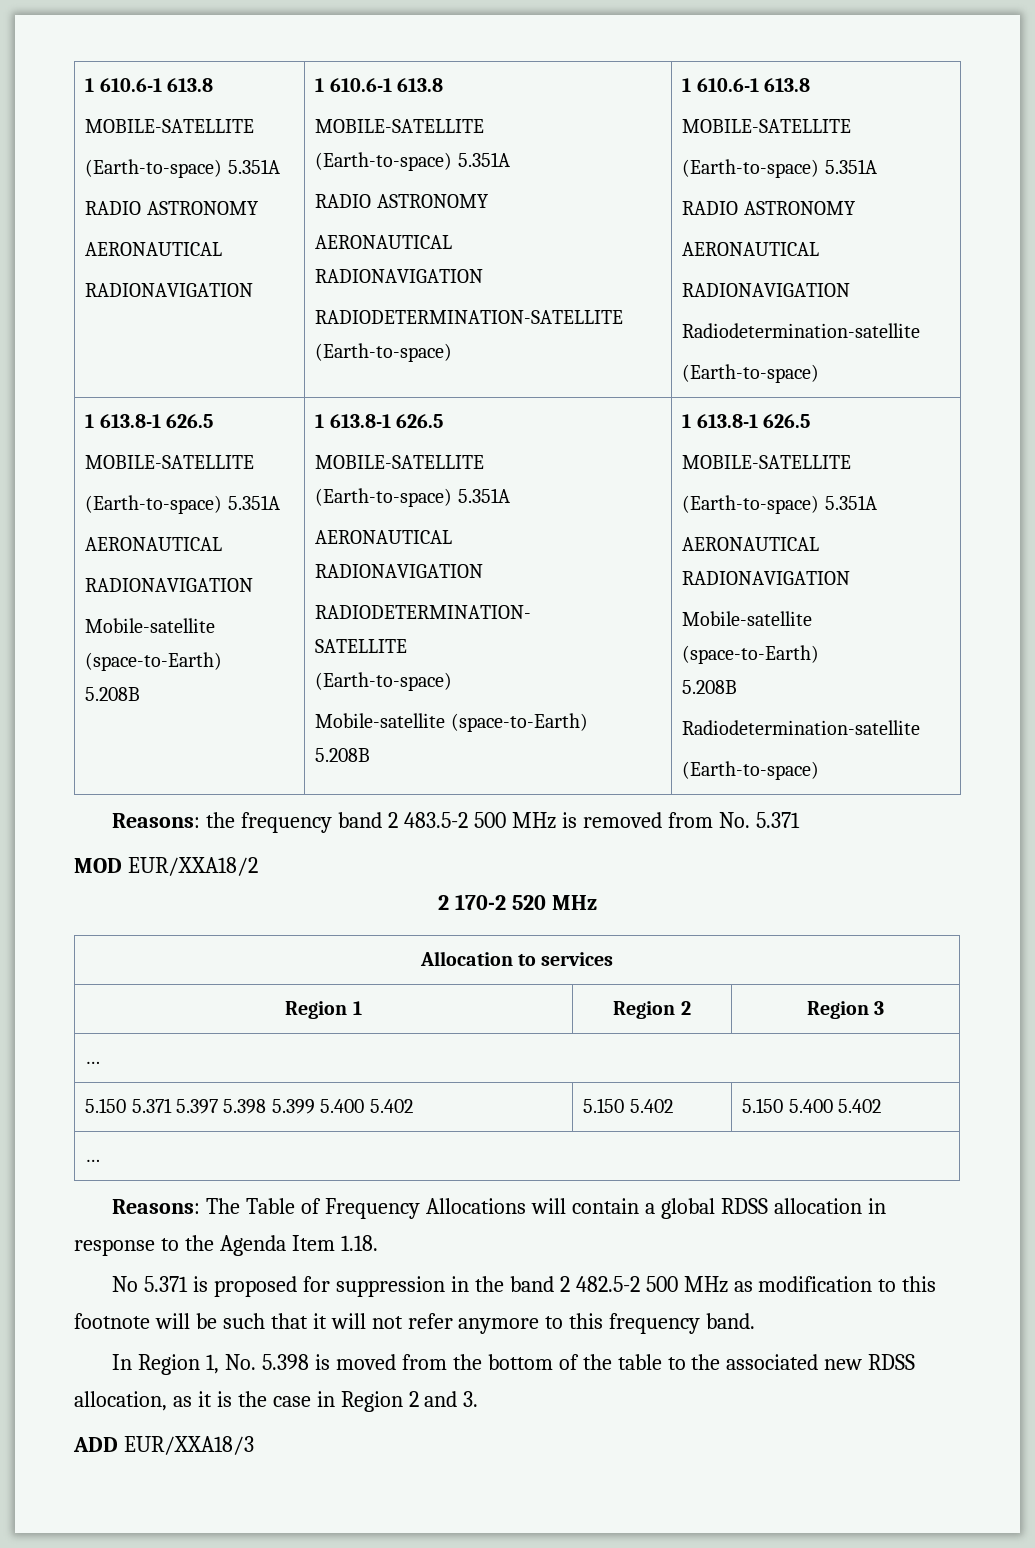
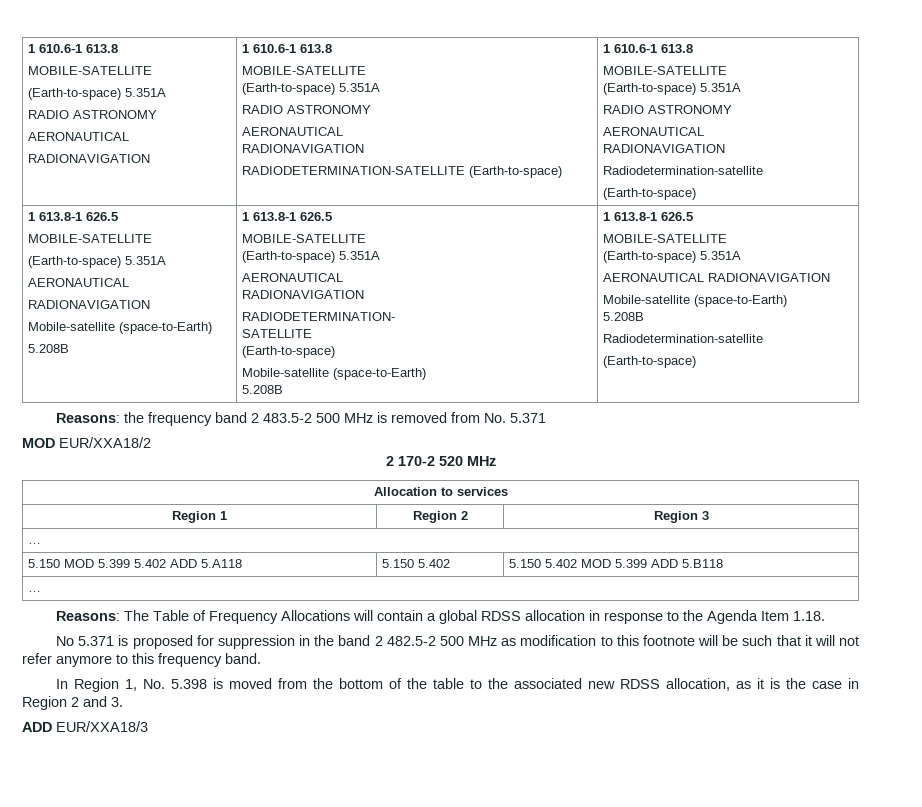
[131,1098,413,1114] 5.371 5.397 5.398 5.399 5.400 5.402 -> [64,559,243,568] MOD 5.399 5.402 ADD 5.A118
[788,1099,882,1113] 5.400 5.402 -> [545,559,724,568] 5.402 MOD 5.399 ADD 5.B118

